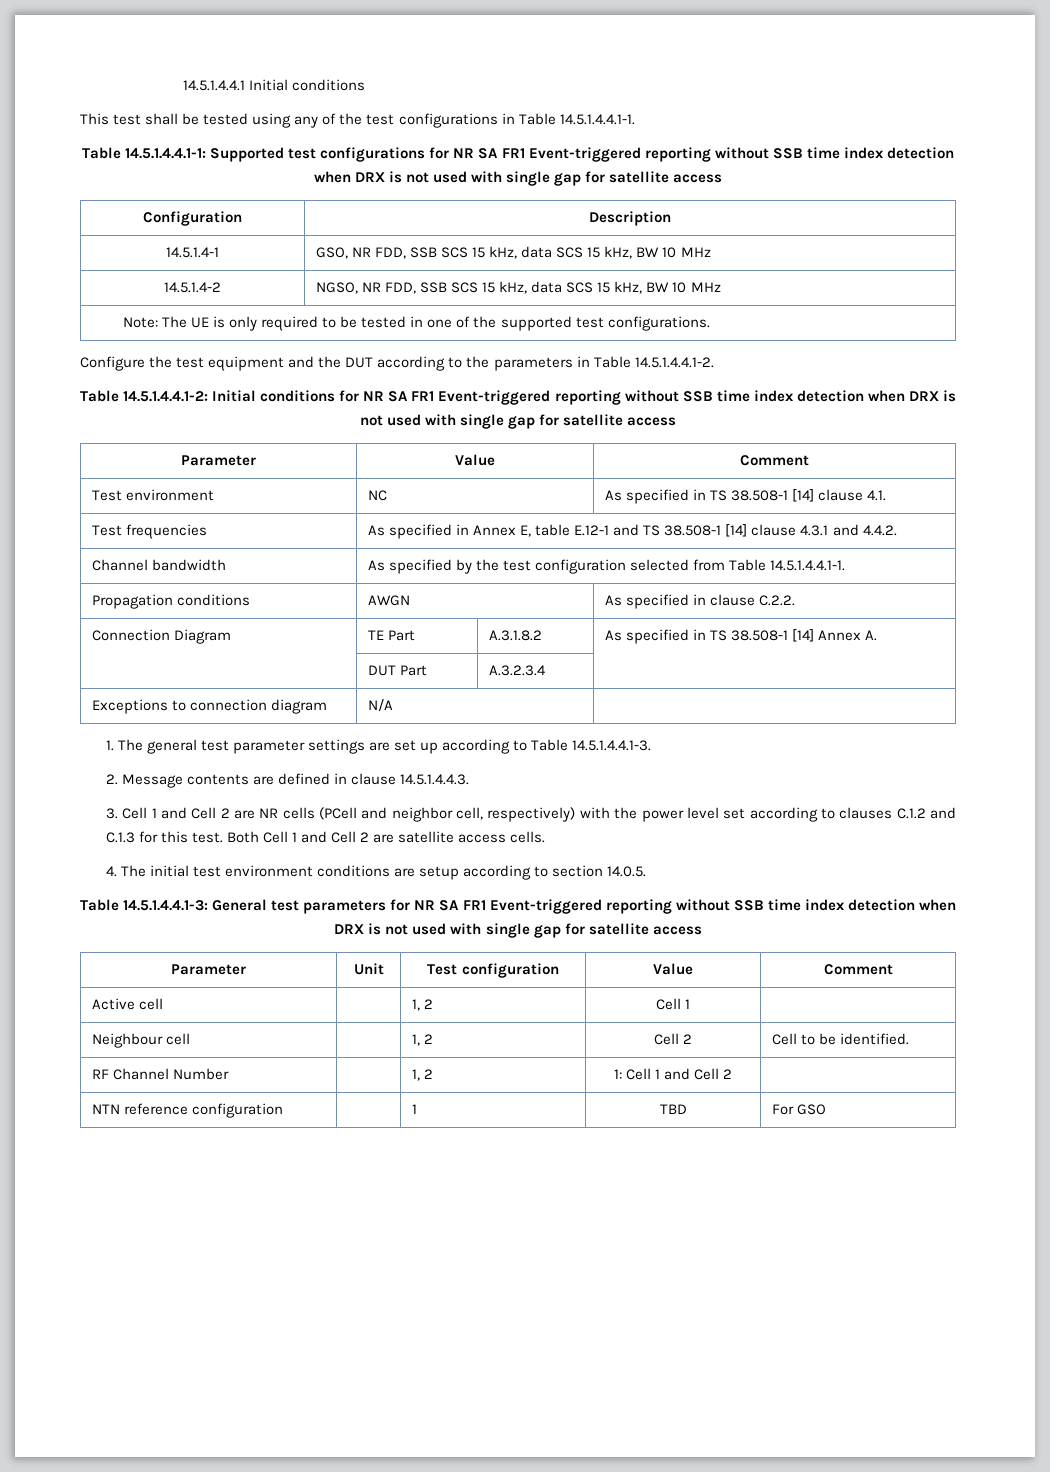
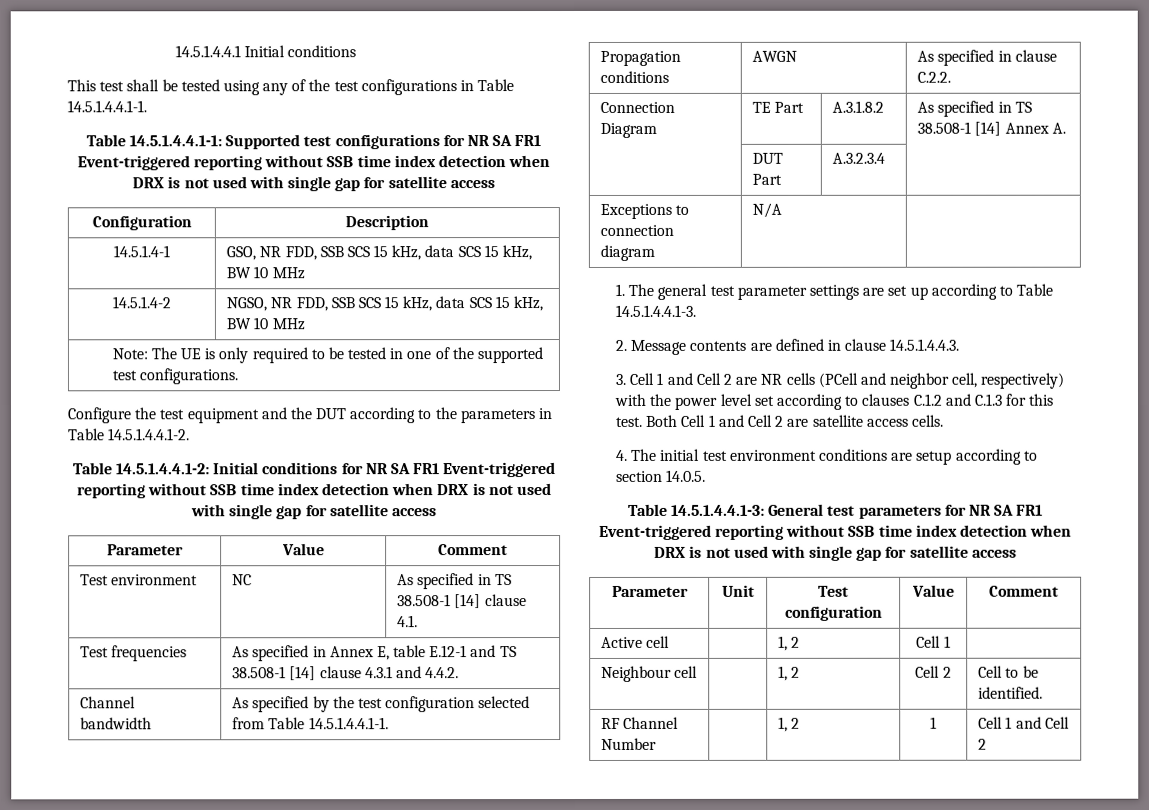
[613,1068,733,1080] [91,1103,283,1118] [411,1104,417,1114] [659,1104,687,1114] [771,1104,826,1115] 1: Cell 1 and Cell 2 | // NTN reference configuration | | 1 | TBD | For GSO -> [930,716,937,729] [978,716,1070,729] [978,738,988,750] 1 | Cell 1 and Cell 2

